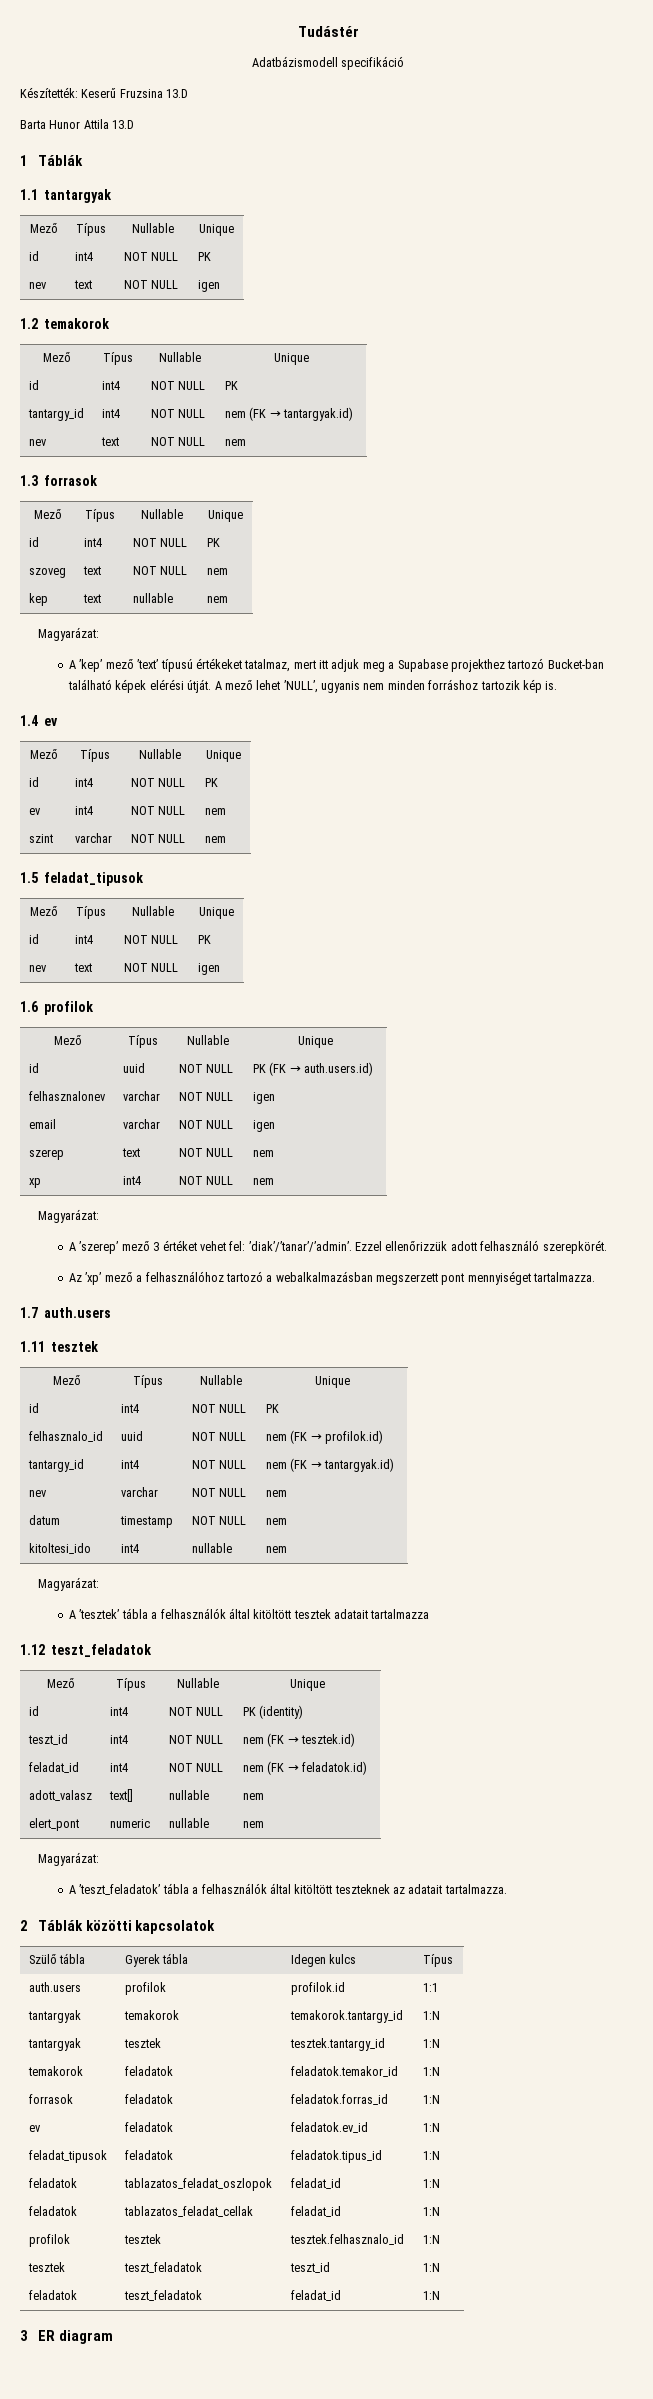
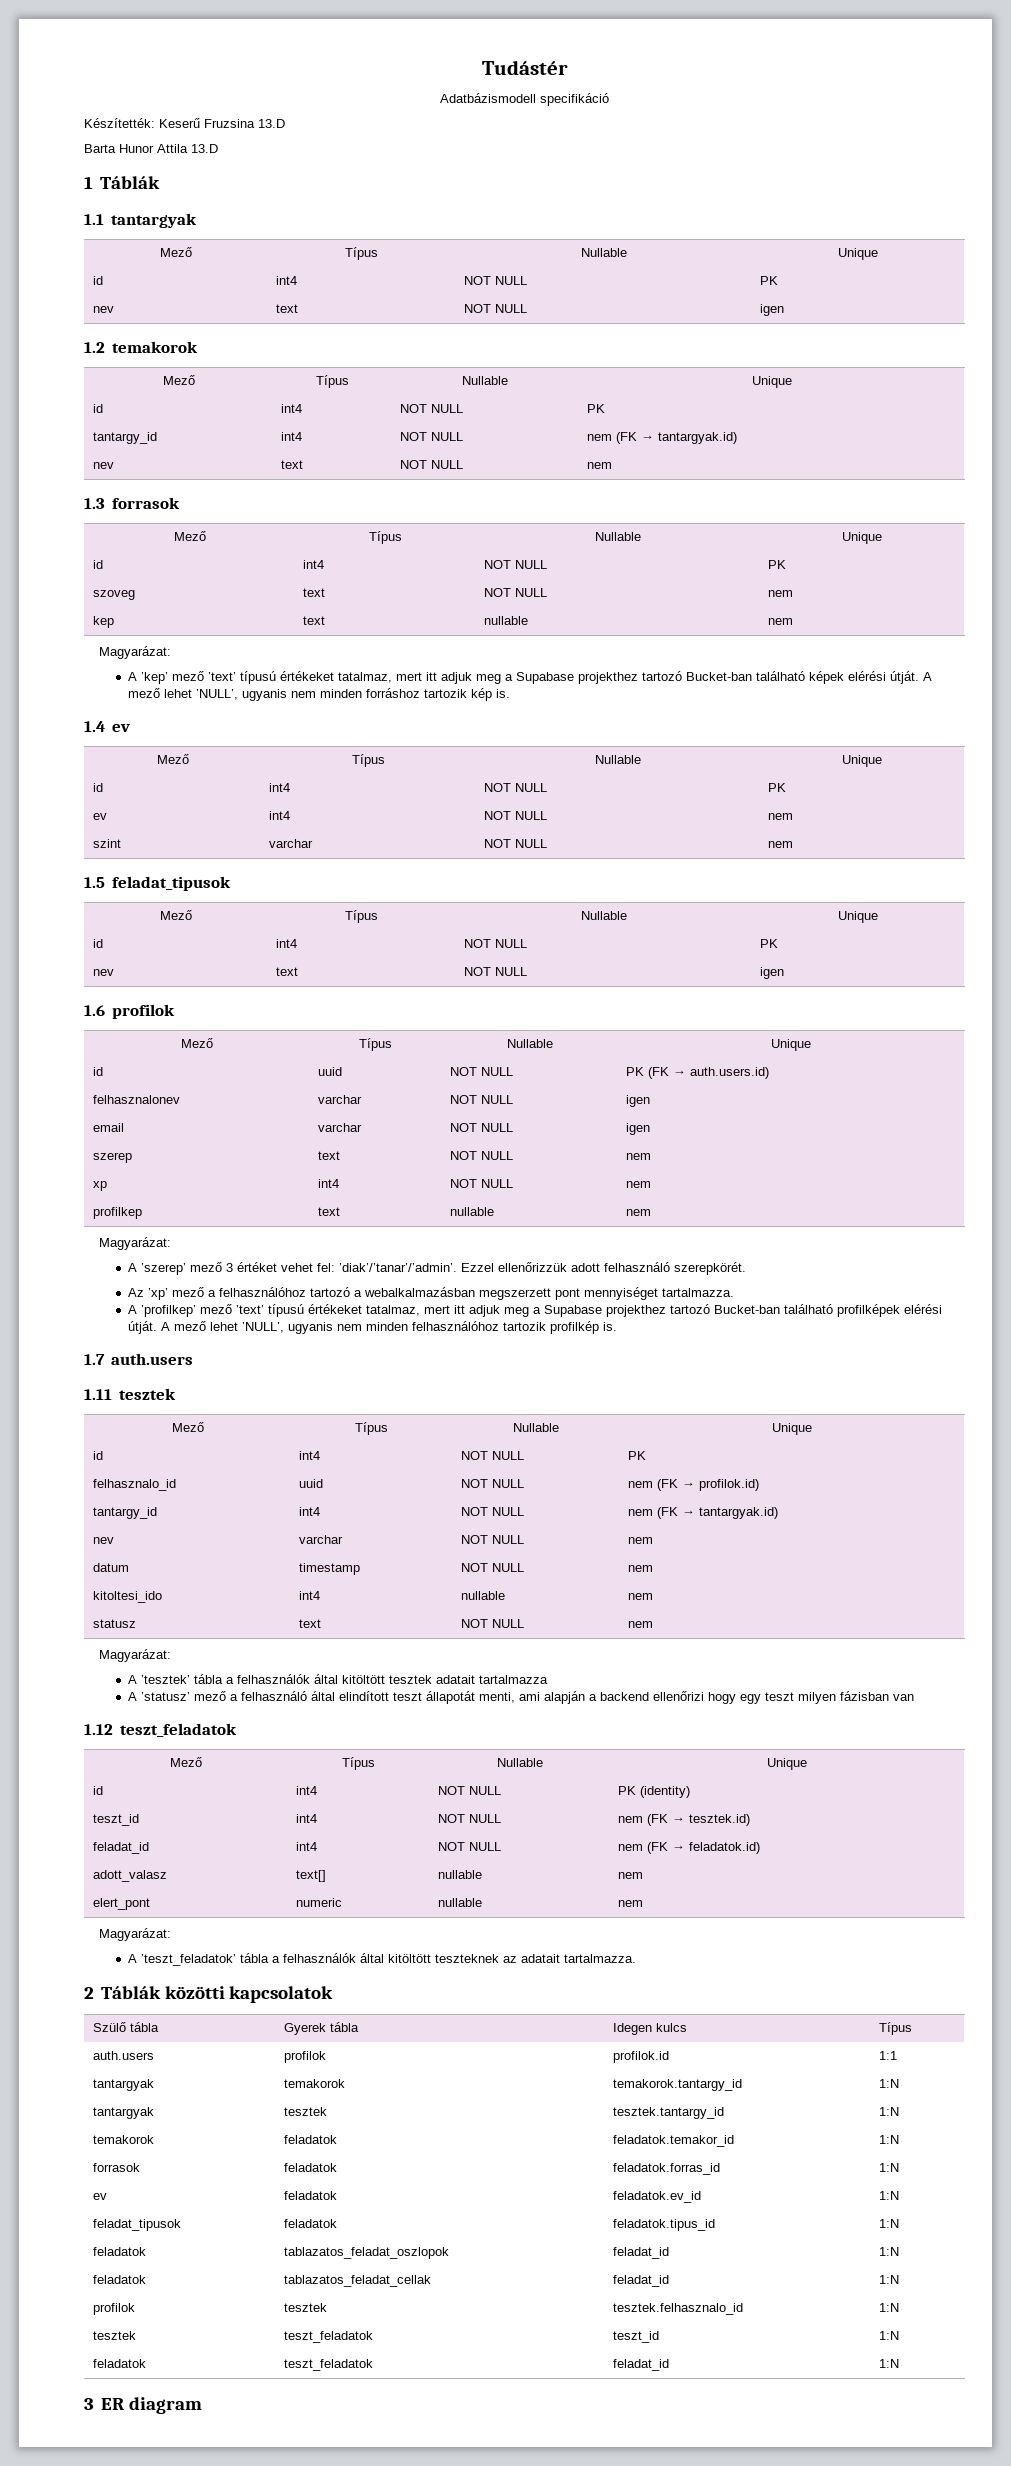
(274, 1181) none -> [93,1207,143,1219] [318,1207,341,1216] [450,1207,495,1216] [626,1209,652,1216] // profilkep | text | nullable | nem
(596, 1277) none -> [127,1304,942,1317] [127,1321,617,1334] // A ’profilkep’ mező ’text’ típusú értékeket tatalmaz, mert itt adjuk meg a Supabase projekthez tartozó Bucket-ban található profilképek elérési útját. A mező lehet ’NULL’, ugyanis nem minden felhasználóhoz tartozik profilkép is.
(287, 1549) none -> [93,1619,137,1628] [299,1619,322,1628] [461,1619,525,1628] [628,1621,654,1628] // statusz | text | NOT NULL | nem
(430, 1614) none -> [127,1691,914,1704] // A ’statusz’ mező a felhasználó által elindított teszt állapotát menti, ami alapján a backend ellenőrizi hogy egy teszt milyen fázisban van

